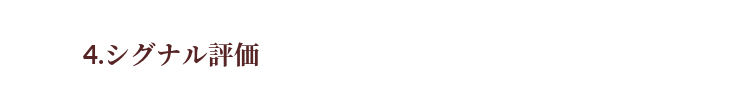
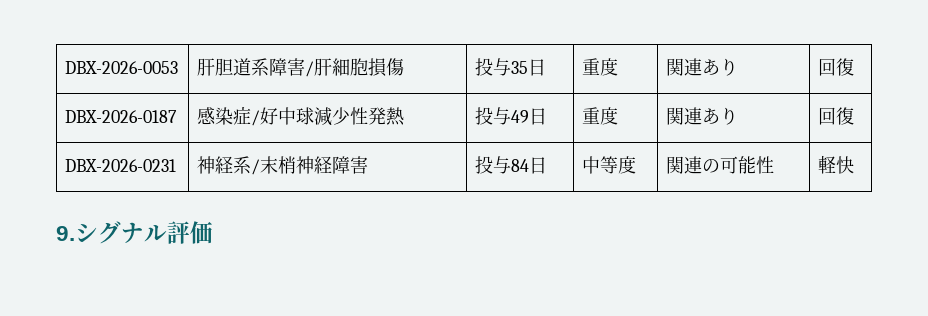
[83,45,104,64] 4. -> [65,61,179,74] [197,58,405,77] [475,58,547,76] [582,58,619,76] [666,58,739,76] [818,58,855,76] [65,110,178,123] [197,107,406,126] [475,107,548,125] [582,107,619,125] [666,107,739,125] [818,107,855,125] [65,159,177,172] [197,156,369,175] [475,156,548,174] [582,156,637,174] [666,156,775,174] [818,155,855,174] [56,226,75,241] DBX-2026-0053 | 肝胆道系障害/肝細胞損傷 | 投与35日 | 重度 | 関連あり | 回復 // DBX-2026-0187 | 感染症/好中球減少性発熱 | 投与49日 | 重度 | 関連あり | 回復 // DBX-2026-0231 | 神経系/末梢神経障害 | 投与84日 | 中等度 | 関連の可能性 | 軽快 // 9.

